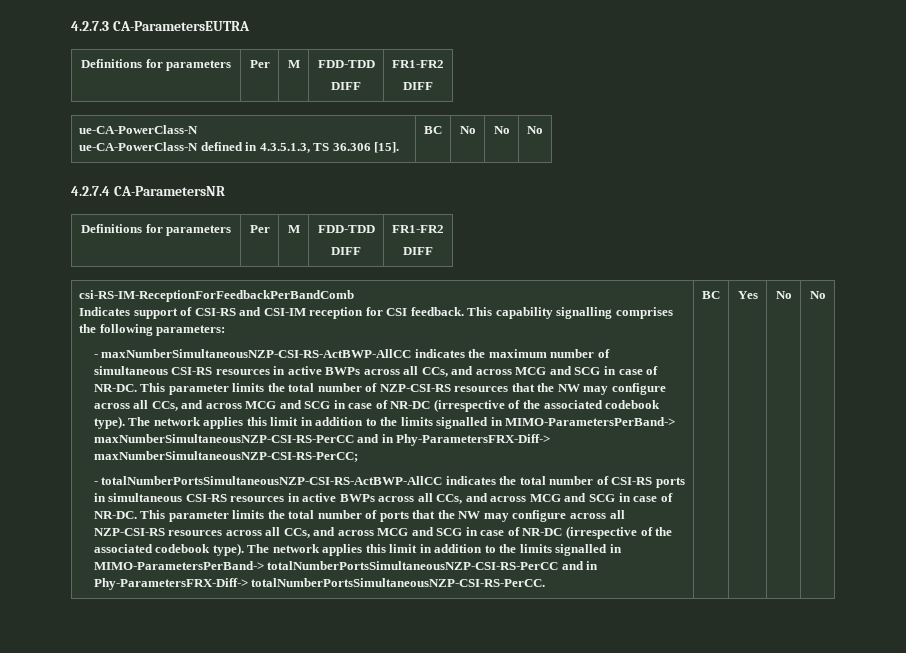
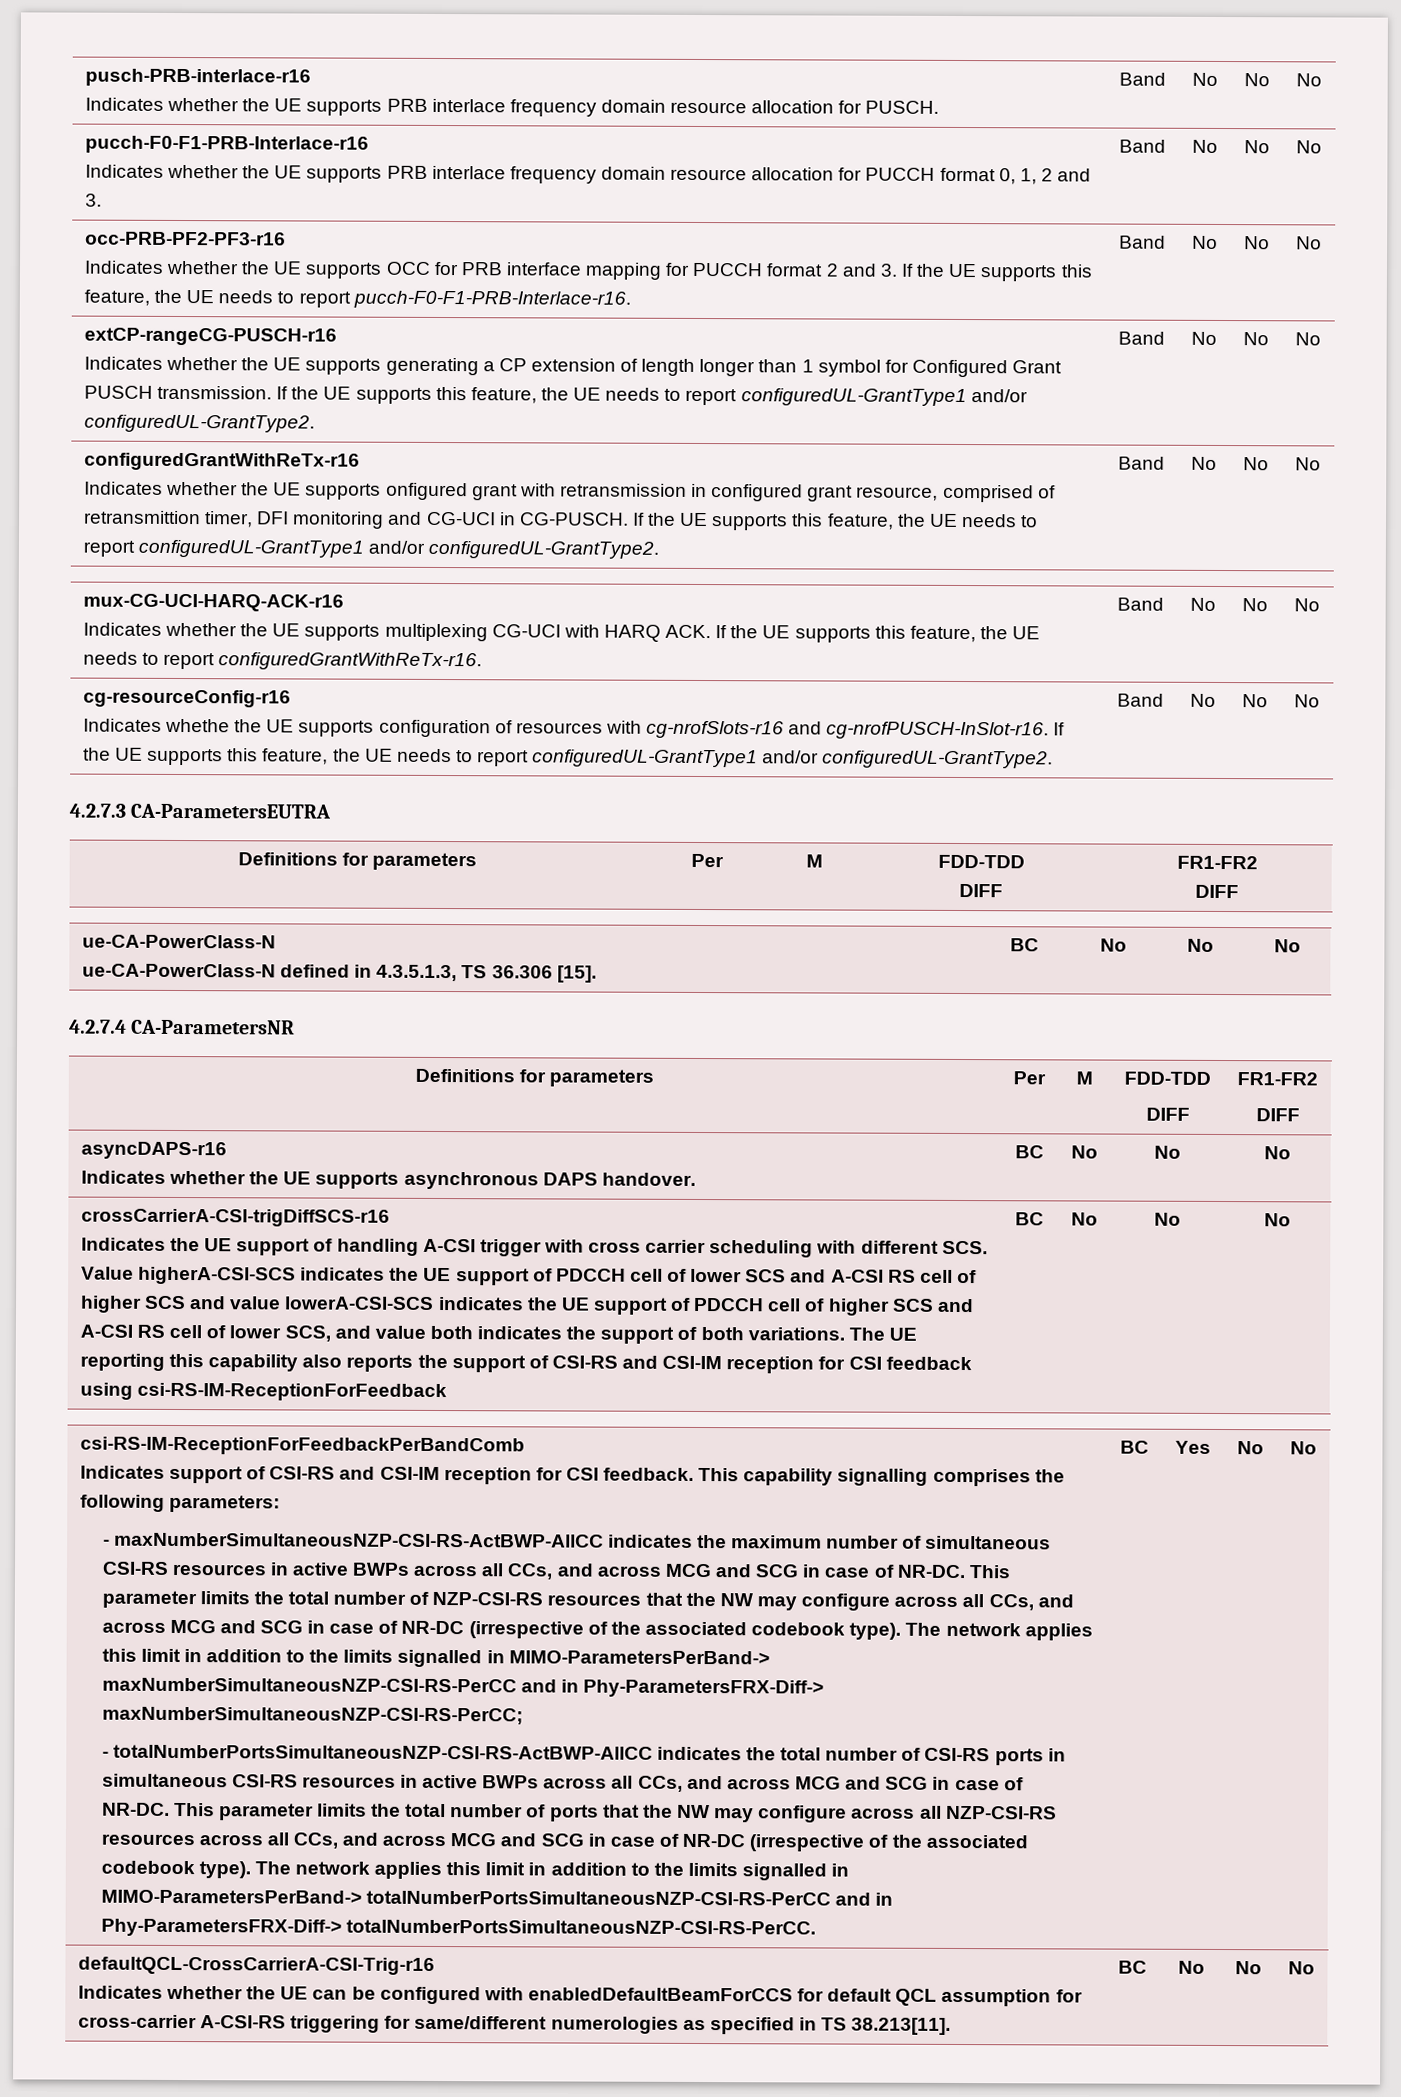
(71, 26) none -> [84,68,311,87] [84,97,940,117] [1119,72,1166,86] [1192,72,1218,86] [1244,73,1270,87] [1296,73,1322,87] [84,135,369,154] [84,164,1092,185] [84,193,102,207] [1119,139,1166,153] [1192,139,1218,153] [1244,140,1270,154] [1296,140,1322,154] [84,231,286,246] [83,260,1093,282] [83,289,631,309] [1119,235,1166,249] [1192,235,1218,249] [1244,236,1270,250] [1296,236,1322,250] [83,327,337,346] [83,356,1063,378] [83,385,1028,407] [83,414,315,433] [1118,331,1165,345] [1191,331,1217,345] [1243,332,1269,346] [1295,332,1321,346] [83,452,360,471] [83,481,1056,503] [83,510,1039,531] [82,539,660,559] [1118,456,1165,470] [1191,456,1217,470] [1243,457,1269,471] [1295,457,1321,471] [82,593,344,612] [82,622,1041,643] [82,651,483,671] [1117,597,1164,611] [1190,597,1216,611] [1242,598,1268,612] [1294,598,1320,612] [82,689,291,708] [82,718,1066,740] [82,747,1054,769] [1117,693,1164,707] [1190,693,1216,707] [1242,694,1268,708] [1294,694,1320,708] pusch-PRB-interlace-r16 // Indicates whether the UE supports PRB interlace frequency domain resource allocation for PUSCH. | Band | No | No | No // pucch-F0-F1-PRB-Interlace-r16 // Indicates whether the UE supports PRB interlace frequency domain resource allocation for PUCCH format 0, 1, 2 and 3. | Band | No | No | No // occ-PRB-PF2-PF3-r16 // Indicates whether the UE supports OCC for PRB interface mapping for PUCCH format 2 and 3. If the UE supports this feature, the UE needs to report pucch-F0-F1-PRB-Interlace-r16. | Band | No | No | No // extCP-rangeCG-PUSCH-r16 // Indicates whether the UE supports generating a CP extension of length longer than 1 symbol for Configured Grant PUSCH transmission. If the UE supports this feature, the UE needs to report configuredUL-GrantType1 and/or configuredUL-GrantType2. | Band | No | No | No // configuredGrantWithReTx-r16 // Indicates whether the UE supports onfigured grant with retransmission in configured grant resource, comprised of retransmittion timer, DFI monitoring and CG-UCI in CG-PUSCH. If the UE supports this feature, the UE needs to report configuredUL-GrantType1 and/or configuredUL-GrantType2. | Band | No | No | No // mux-CG-UCI-HARQ-ACK-r16 // Indicates whether the UE supports multiplexing CG-UCI with HARQ ACK. If the UE supports this feature, the UE needs to report configuredGrantWithReTx-r16. | Band | No | No | No // cg-resourceConfig-r16 // Indicates whethe the UE supports configuration of resources with cg-nrofSlots-r16 and cg-nrofPUSCH-InSlot-r16. If the UE supports this feature, the UE needs to report configuredUL-GrantType1 and/or configuredUL-GrantType2. | Band | No | No | No //
(433, 251) none -> [80,1141,227,1160] [80,1170,696,1190] [1014,1145,1044,1159] [1071,1145,1098,1159] [1154,1145,1181,1159] [1264,1146,1291,1160] [80,1208,390,1227] [80,1237,988,1258] [80,1266,977,1286] [79,1295,974,1316] [79,1324,917,1344] [79,1353,972,1374] [79,1382,448,1402] [1014,1212,1044,1226] [1071,1212,1098,1226] [1154,1212,1181,1226] [1264,1213,1291,1227] // asyncDAPS-r16 // Indicates whether the UE supports asynchronous DAPS handover. | BC | No | No | No // crossCarrierA-CSI-trigDiffSCS-r16 // Indicates the UE support of handling A-CSI trigger with cross carrier scheduling with different SCS. Value higherA-CSI-SCS indicates the UE support of PDCCH cell of lower SCS and A-CSI RS cell of higher SCS and value lowerA-CSI-SCS indicates the UE support of PDCCH cell of higher SCS and A-CSI RS cell of lower SCS, and value both indicates the support of both variations. The UE reporting this capability also reports the support of CSI-RS and CSI-IM reception for CSI feedback using csi-RS-IM-ReceptionForFeedback | BC | No | No | No
(826, 295) none -> [77,1956,435,1975] [77,1985,1083,2007] [77,2014,952,2035] [1118,1960,1147,1974] [1177,1960,1205,1974] [1235,1961,1262,1975] [1288,1961,1315,1975] // defaultQCL-CrossCarrierA-CSI-Trig-r16 // Indicates whether the UE can be configured with enabledDefaultBeamForCCS for default QCL assumption for cross-carrier A-CSI-RS triggering for same/different numerologies as specified in TS 38.213[11]. | BC | No | No | No

